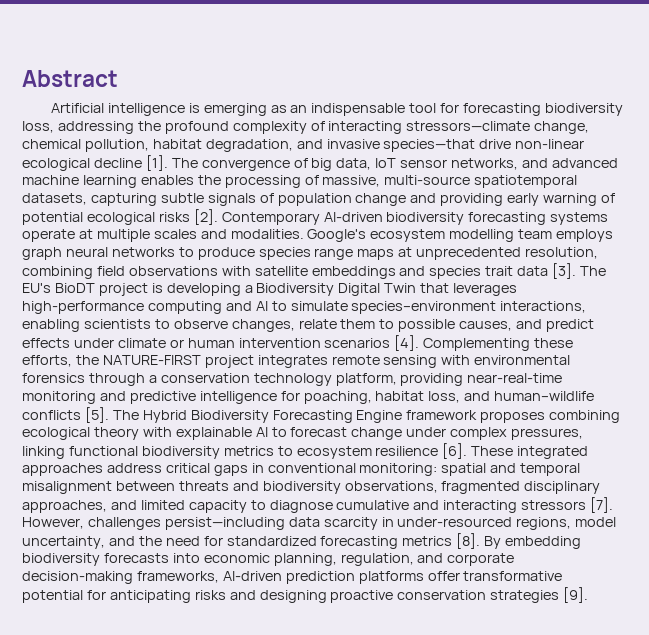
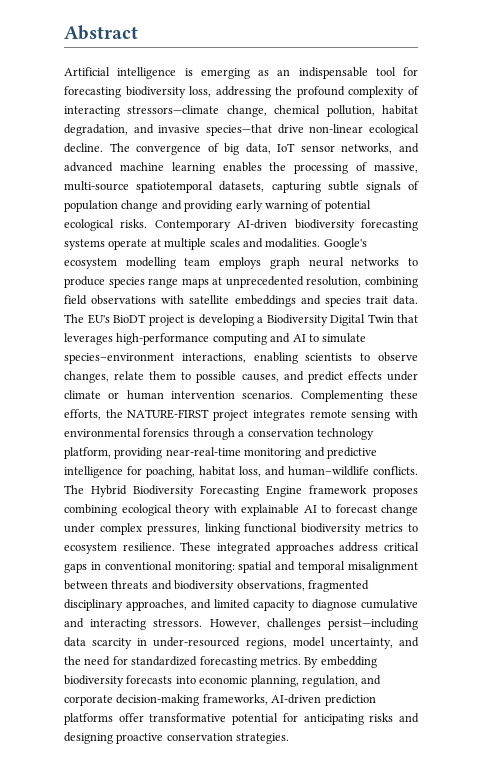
[93,155,168,171] decline [1]. -> [64,143,103,153] decline.
[158,209,218,225] risks [2]. -> [120,219,148,228] risks.
[517,263,577,279] data [3]. -> [393,295,418,305] data.
[324,335,420,351] scenarios [4]. -> [242,391,294,399] scenarios.
[22,407,109,423] conflicts [5]. -> [373,466,418,475] conflicts.
[375,443,468,459] resilience [6]. -> [122,542,175,551] resilience.
[521,497,614,513] stressors [7]. -> [153,619,203,627] stressors.
[402,533,481,549] metrics [8]. -> [259,657,301,665] metrics.
[490,587,589,603] strategies [9]. -> [236,733,290,744] strategies.

